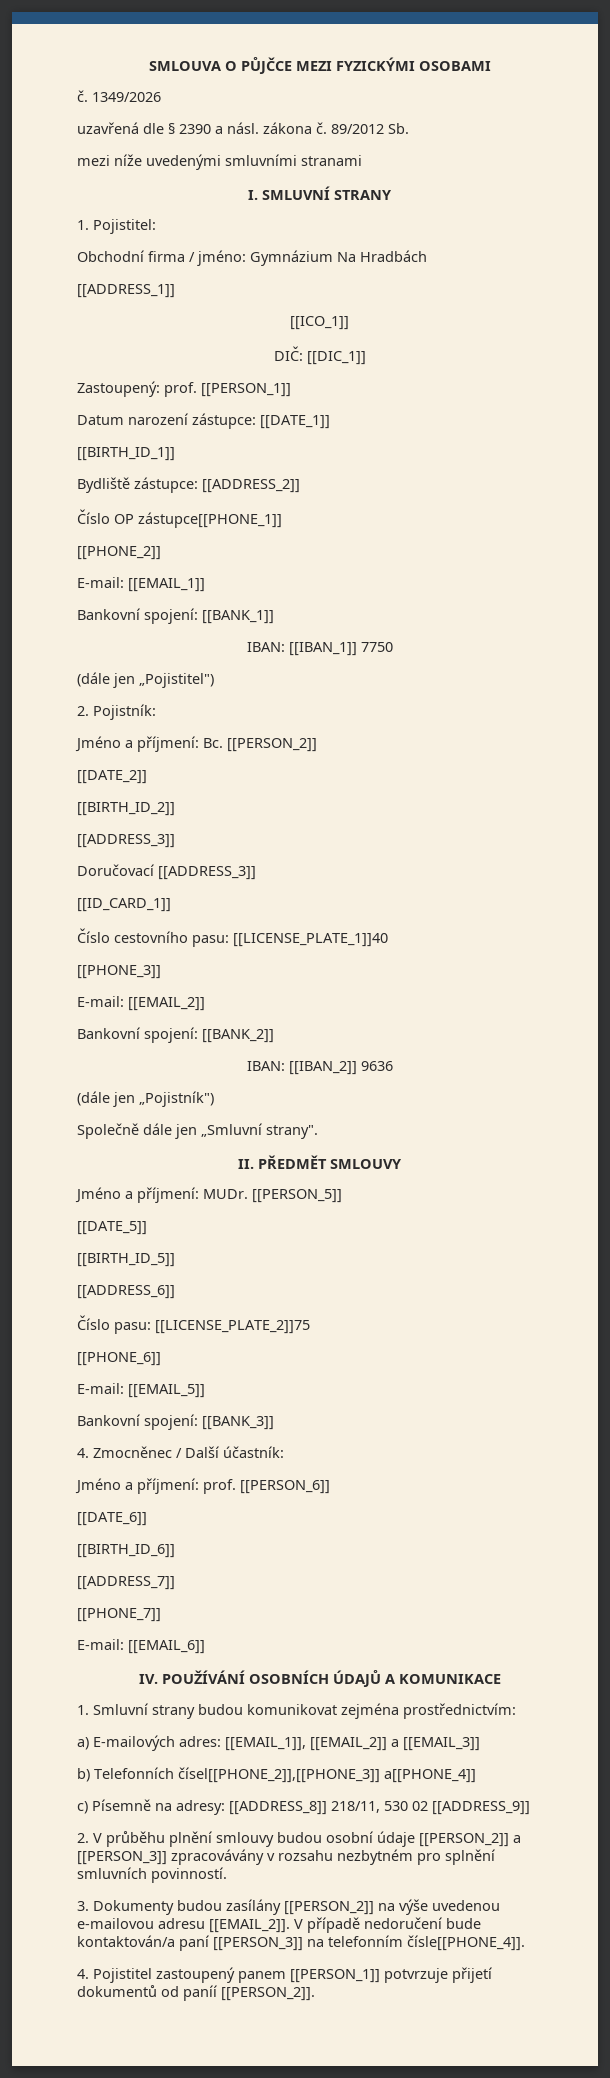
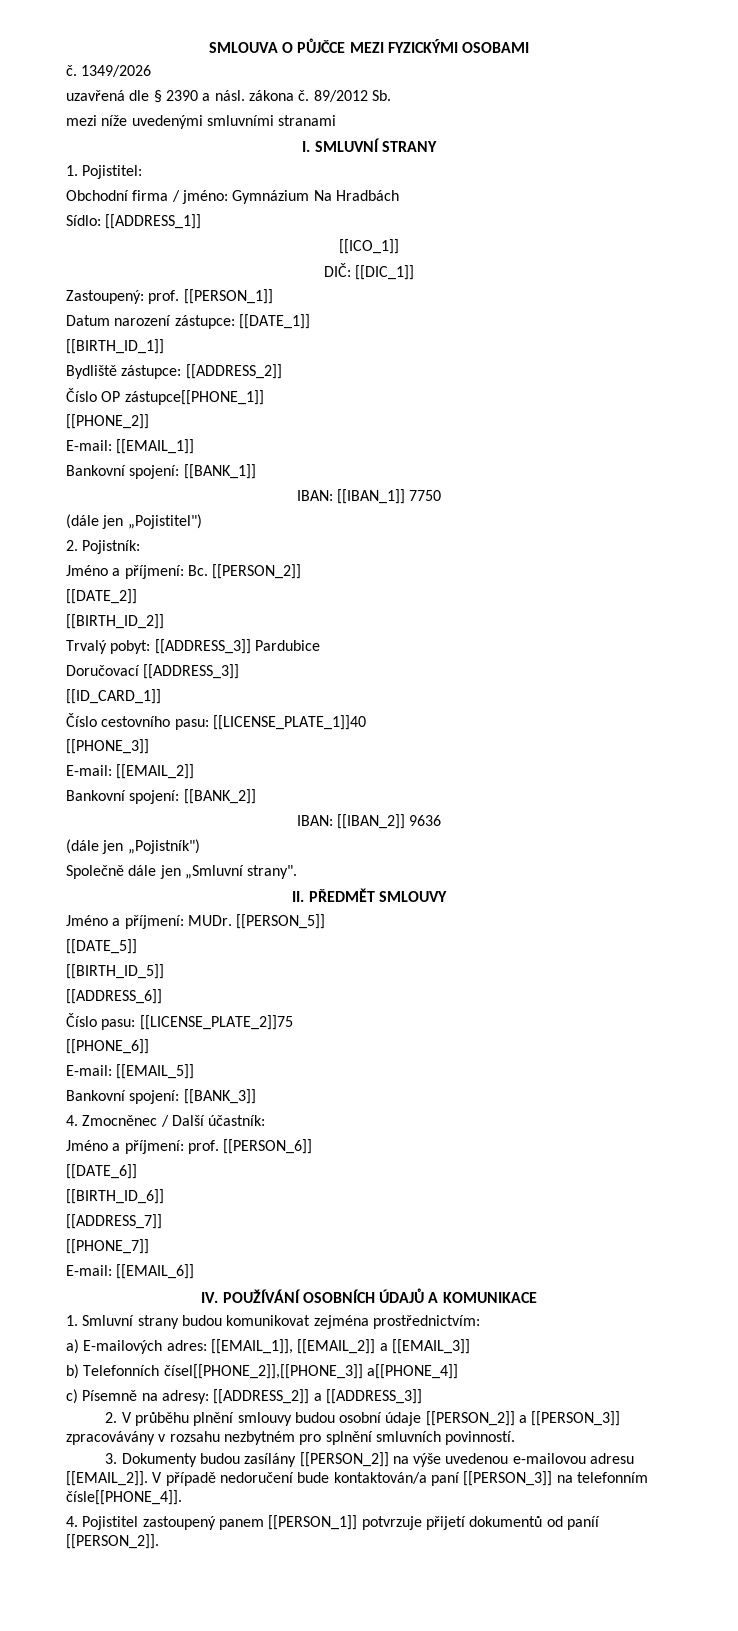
(427, 256) none -> [66,215,101,226] Sídlo:
[77,834,175,848] [[ADDRESS_3]] -> [66,639,320,654] Trvalý pobyt: [[ADDRESS_3]] Pardubice
[229,1801,530,1815] [[ADDRESS_8]] 218/11, 530 02 [[ADDRESS_9]] -> [213,1389,422,1404] [[ADDRESS_2]] a [[ADDRESS_3]]

